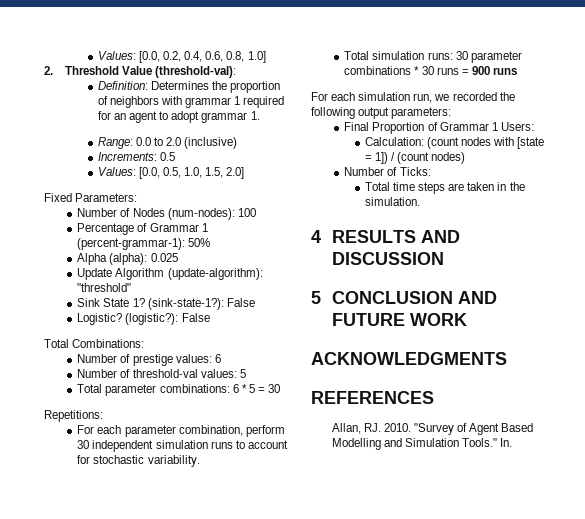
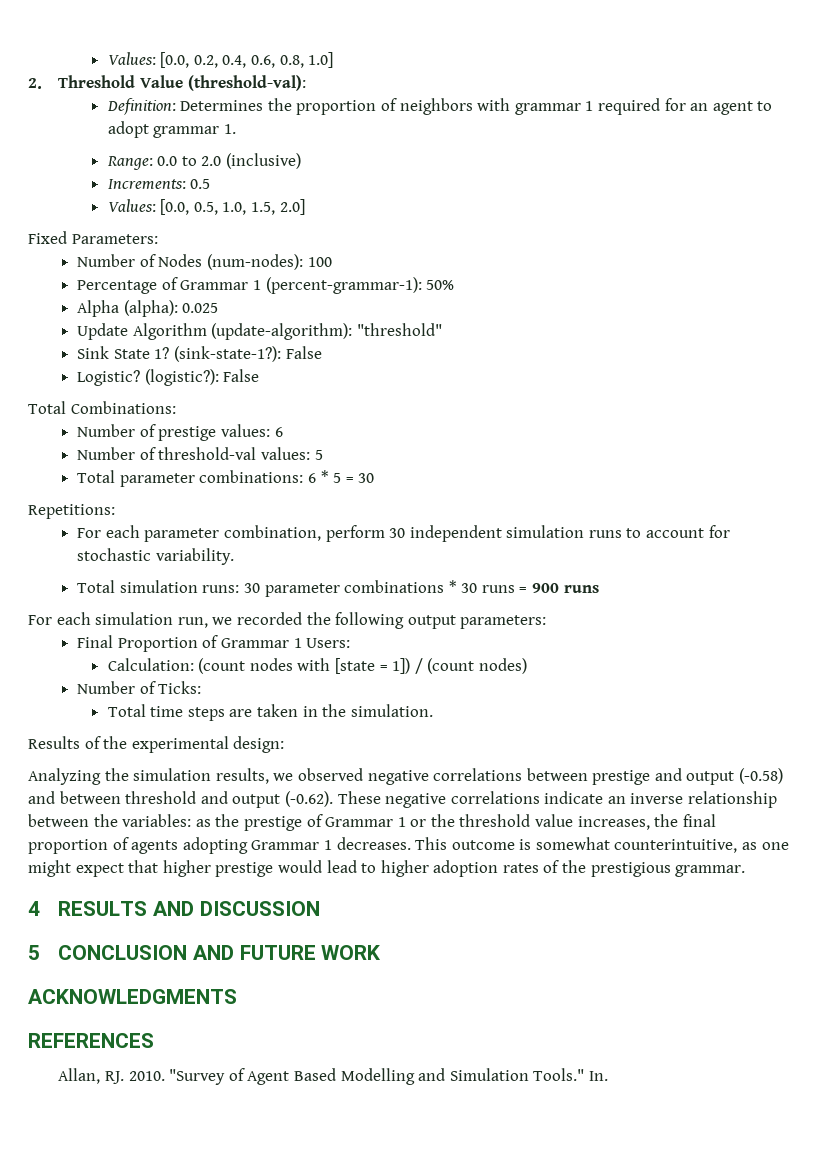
(420, 201) none -> [28,736,285,753] [28,768,784,785] [28,791,778,808] [28,814,716,831] [28,837,789,854] [28,860,746,877] // Results of the experimental design: // Analyzing the simulation results, we observed negative correlations between prestige and output (-0.58) and between threshold and output (-0.62). These negative correlations indicate an inverse relationship between the variables: as the prestige of Grammar 1 or the threshold value increases, the final proportion of agents adopting Grammar 1 decreases. This outcome is somewhat counterintuitive, as one might expect that higher prestige would lead to higher adoption rates of the prestigious grammar.

